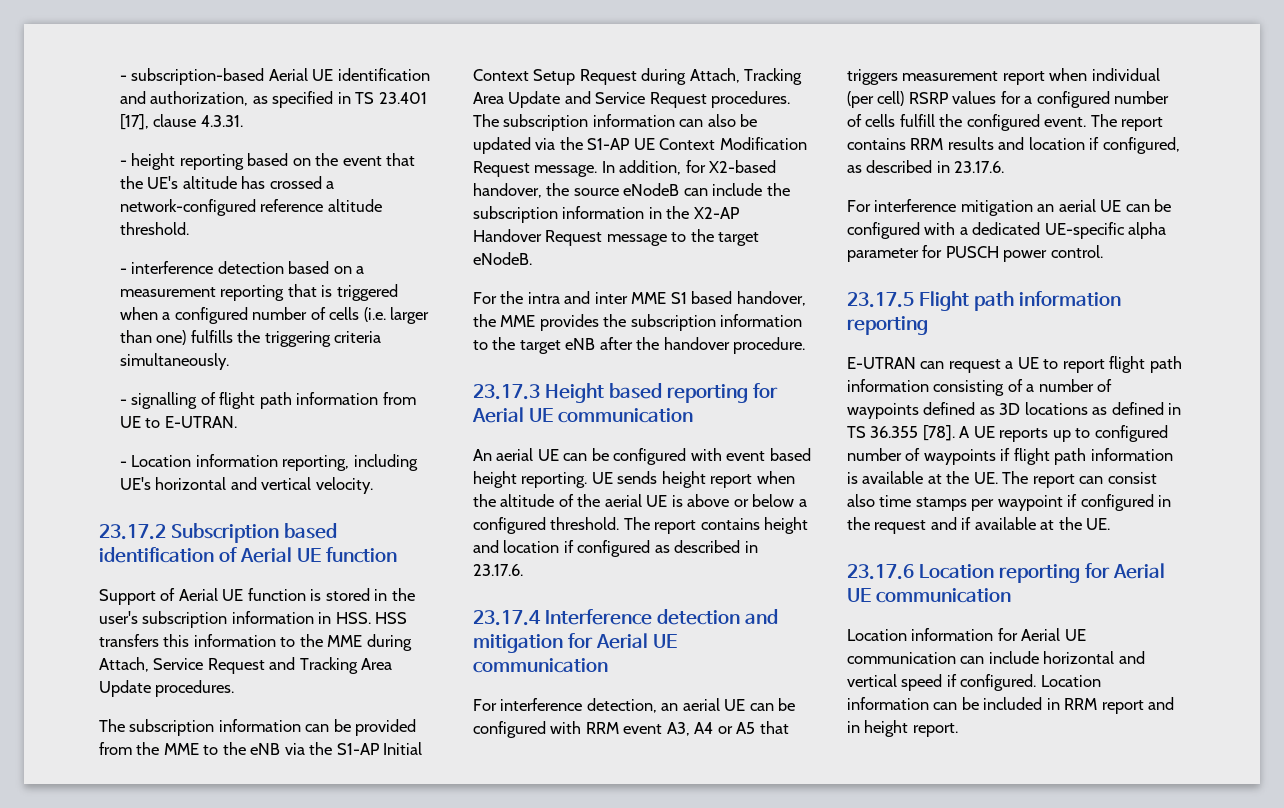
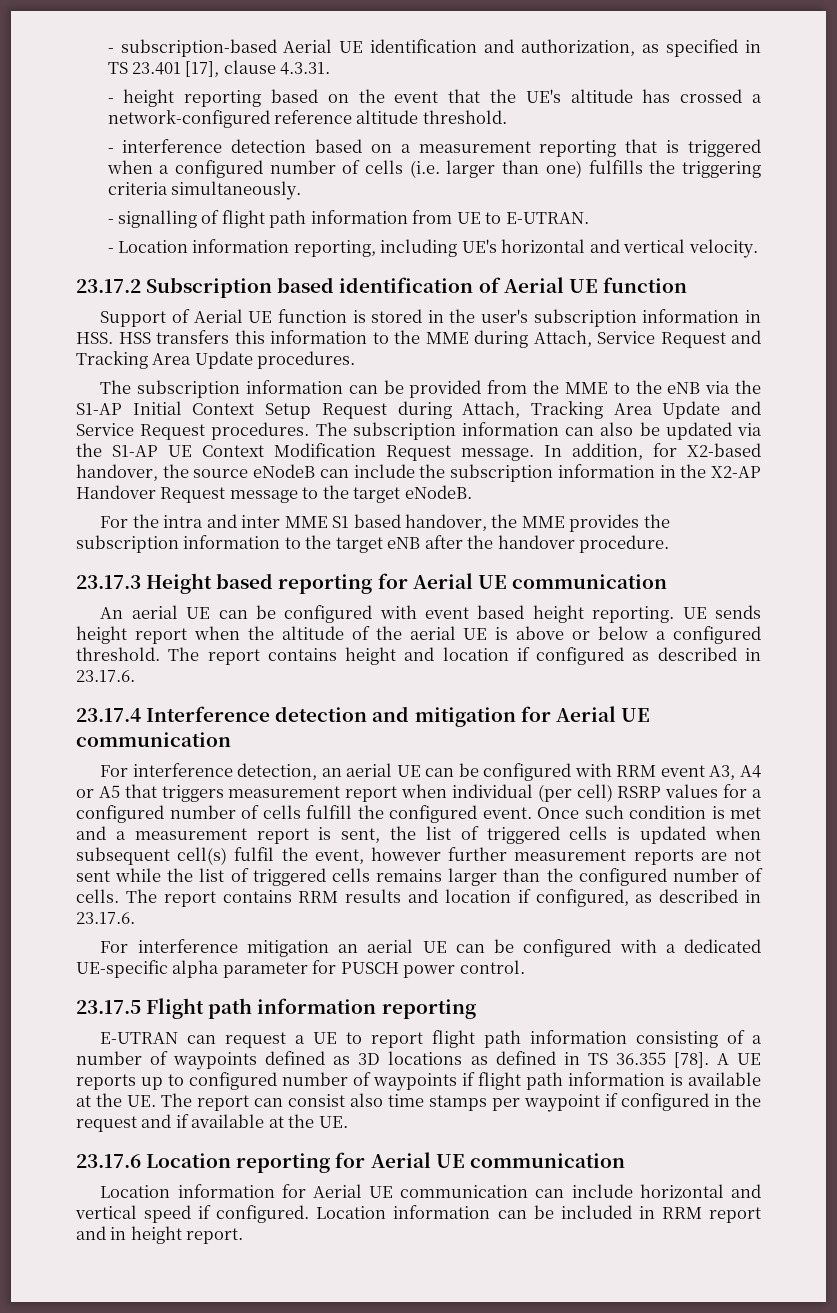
(1087, 122) none -> [537,805,761,819] [76,826,761,844] [76,847,762,865] [76,868,763,886] [76,889,119,903] Once such condition is met and a measurement report is sent, the list of triggered cells is updated when subsequent cell(s) fulfil the event, however further measurement reports are not sent while the list of triggered cells remains larger than the configured number of cells.

